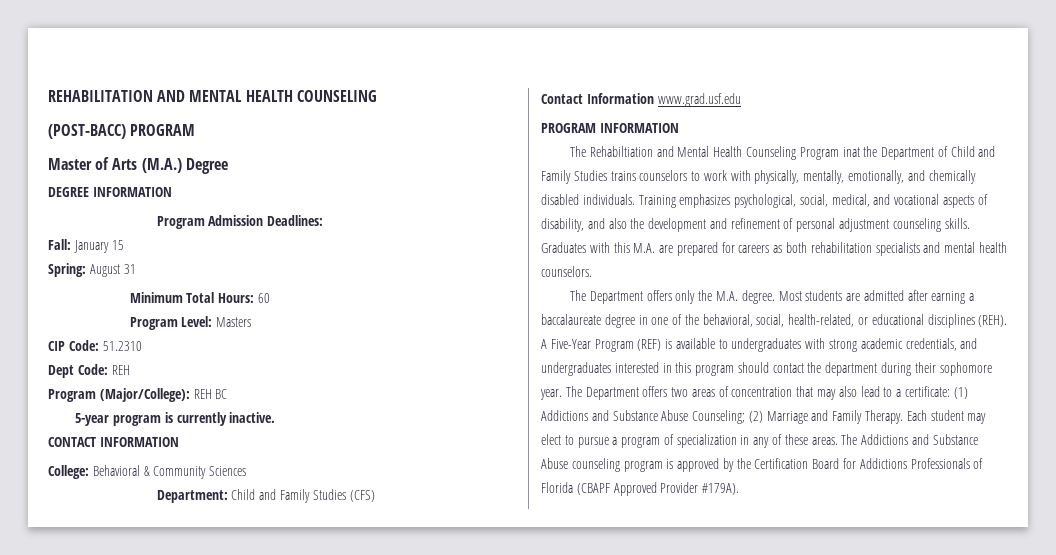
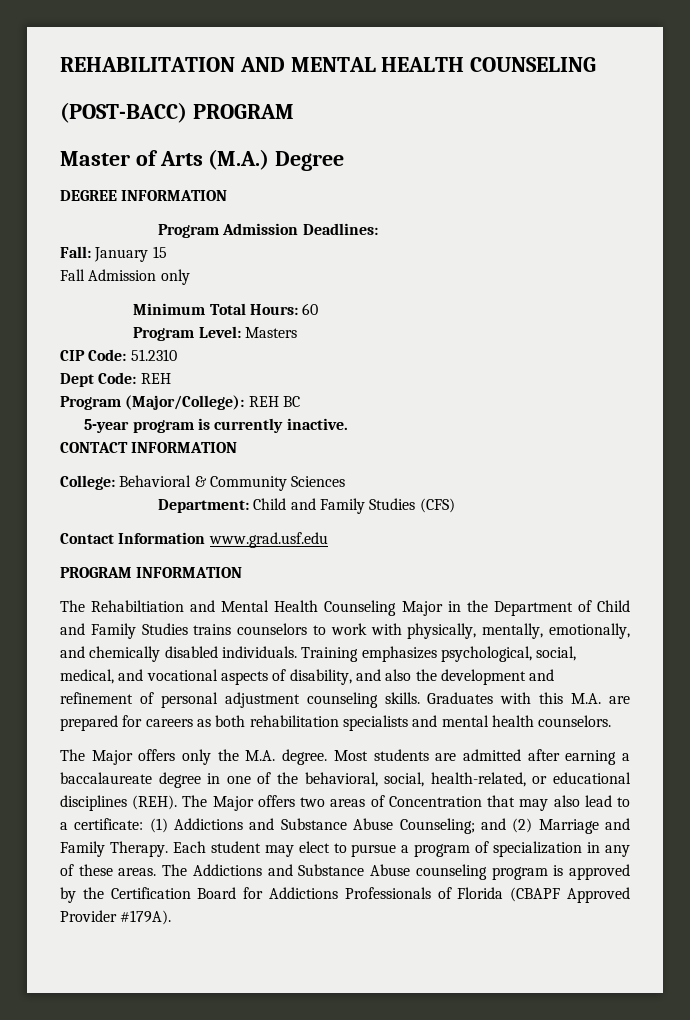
[48,263,136,277] Spring: August 31 -> [60,269,190,285] Fall Admission only
[799,147,860,160] Program inat -> [401,601,461,616] Major in
[589,291,643,304] Department -> [91,750,133,765] Major
[541,338,978,352] [541,362,992,376] [540,386,639,400] A Five-Year Program (REF) is available to undergraduates with strong academic credentials, and undergraduates interested in this program should contact the department during their sophomore year. The Department -> [182,795,254,811] The Major
[731,387,793,397] concentration -> [388,796,482,807] Concentration
(746, 417) none -> [480,818,506,830] and

